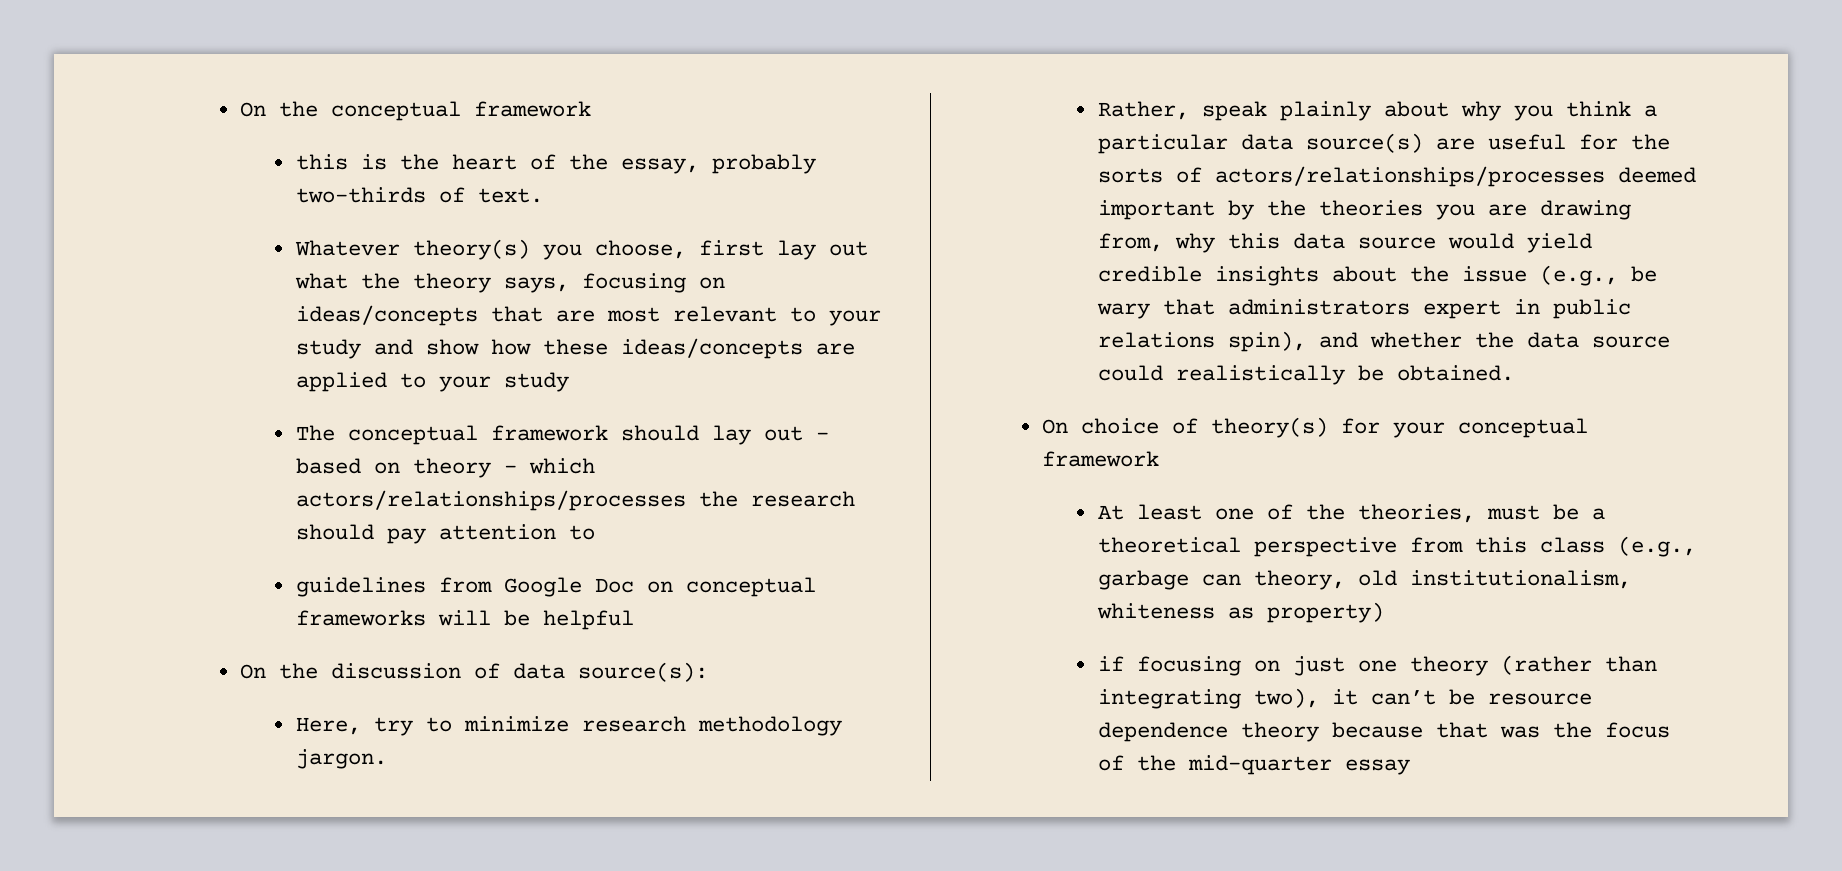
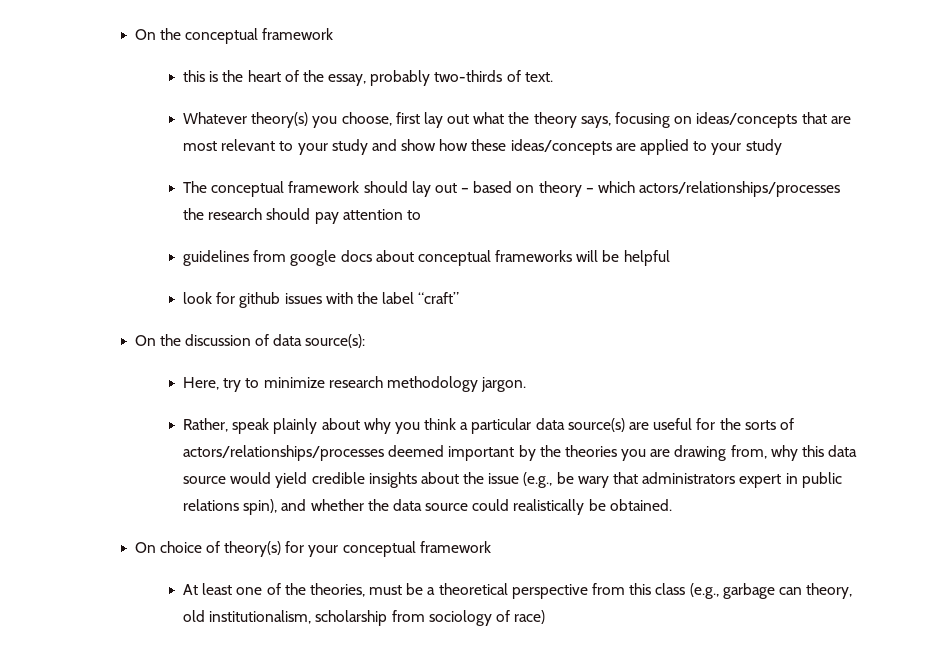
[503,577,673,597] Google Doc on -> [290,250,414,266] google docs about
(634, 620) none -> [182,292,460,308] // look for github issues with the label “craft”
[1096,602,1384,623] [1097,655,1657,676] [1097,688,1592,709] [1097,722,1670,742] [1097,755,1410,775] whiteness as property) // if focusing on just one theory (rather than integrating two), it can’t be resource dependence theory because that was the focus of the mid-quarter essay -> [315,610,546,626] scholarship from sociology of race)

